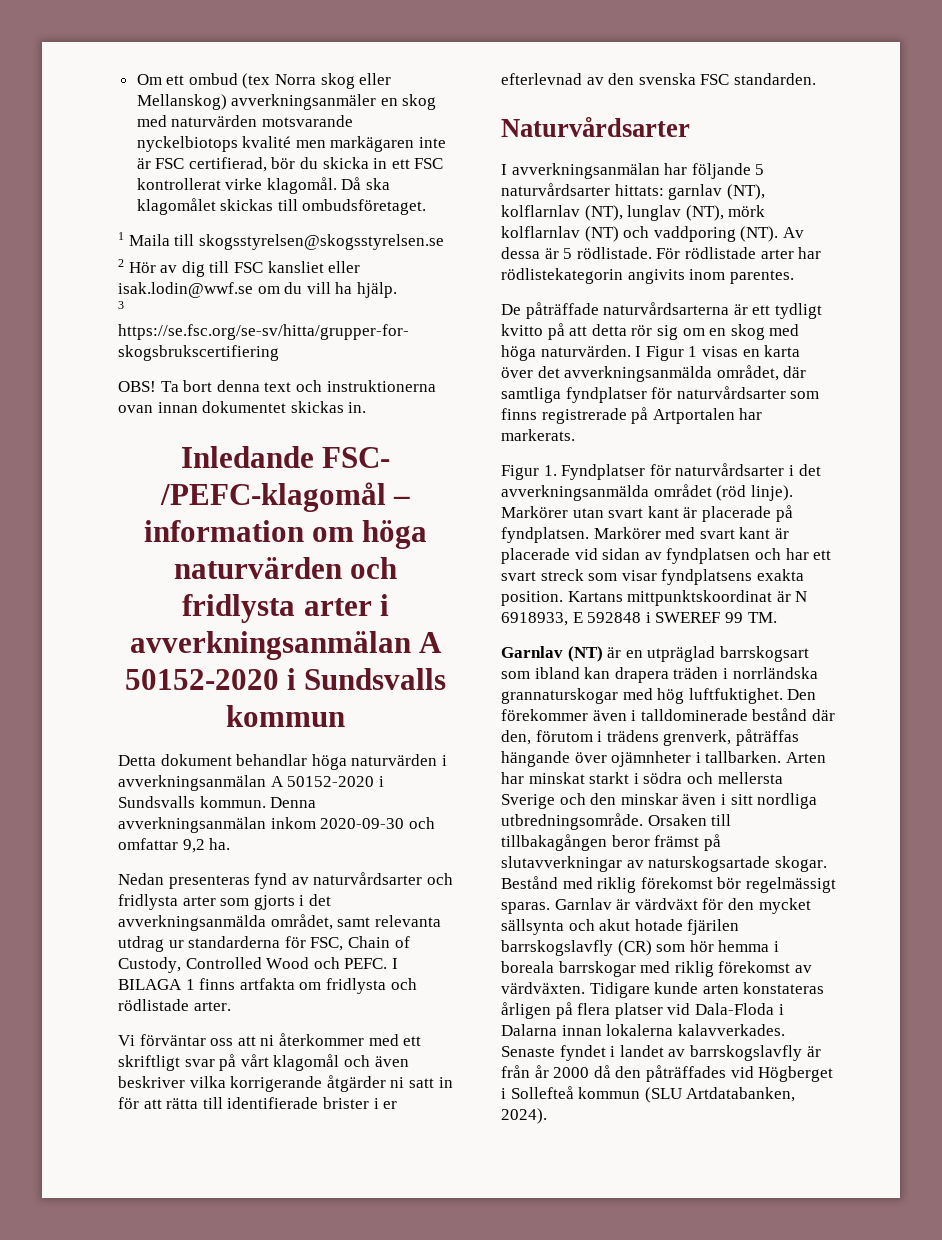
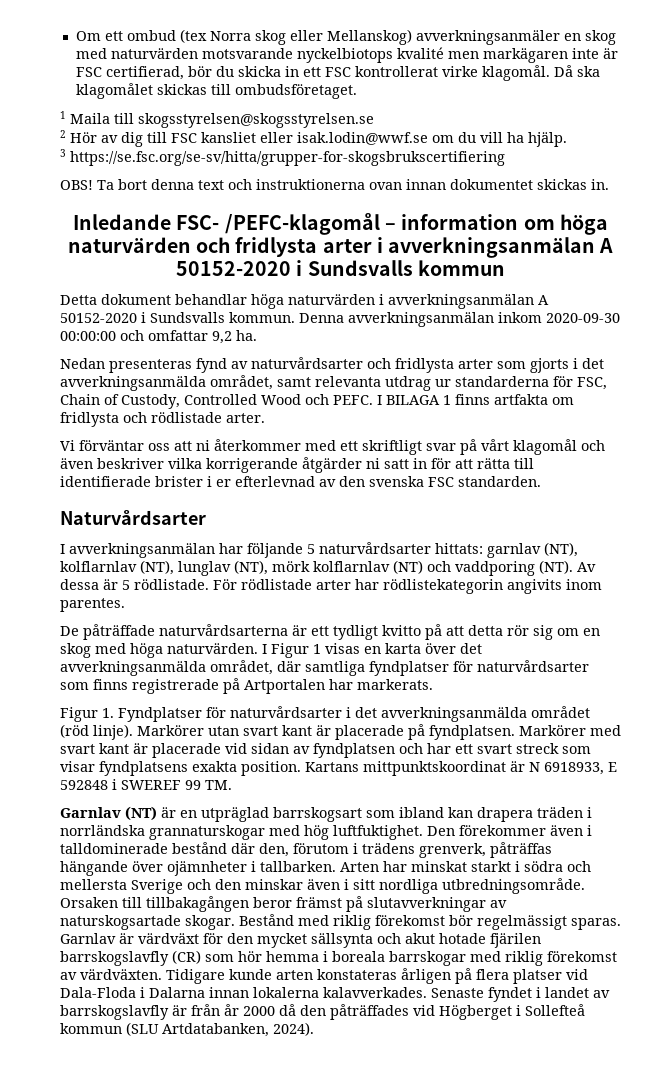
(405, 823) none -> [60,331,116,341] 00:00:00

